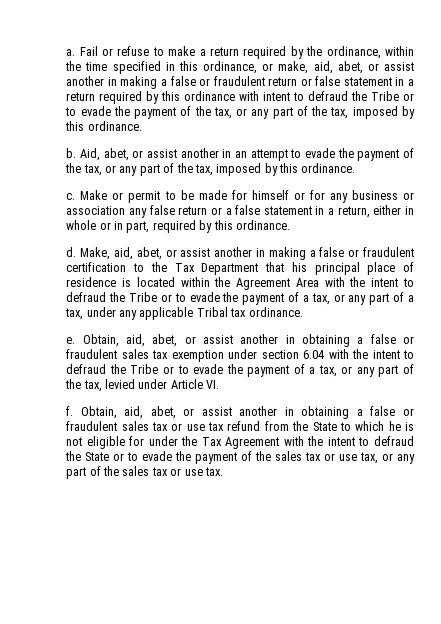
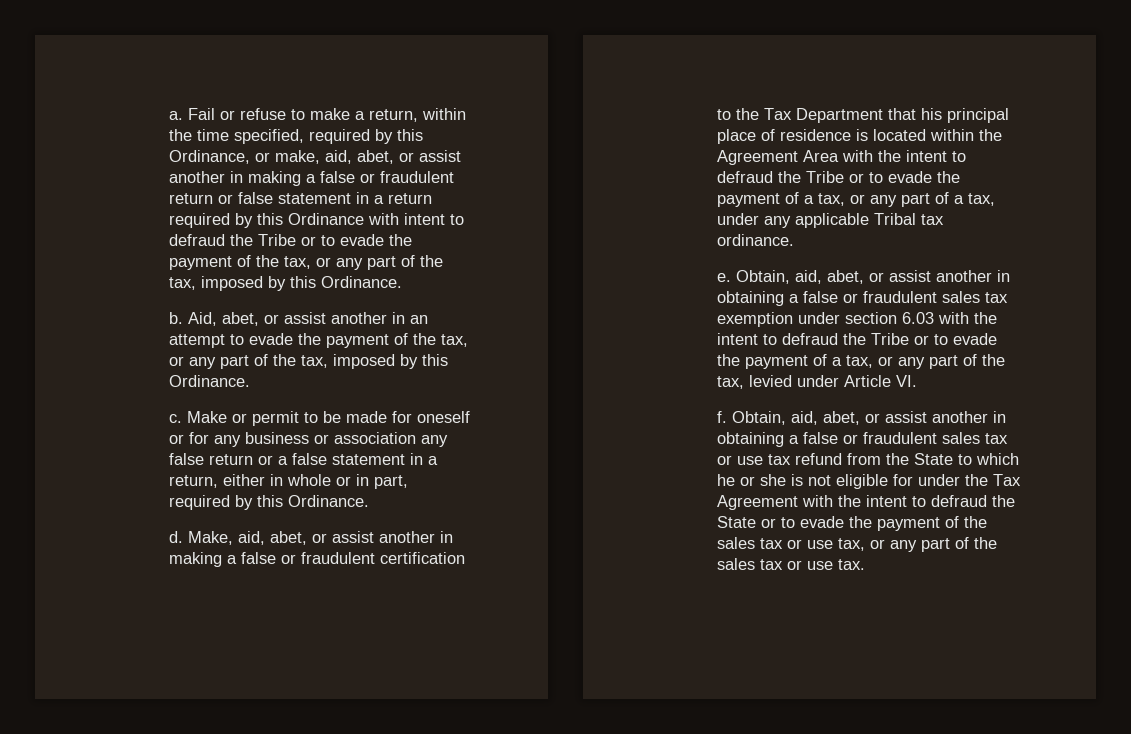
[210,46,414,59] [65,61,258,74] return required by the ordinance, within the time specified in this ordinance, -> [369,108,467,122] [169,129,424,144] [169,150,251,164] return, within the time specified, required by this Ordinance,
[184,91,236,101] ordinance -> [288,213,365,225] Ordinance
[87,121,142,131] ordinance. -> [321,276,403,288] Ordinance.
[301,163,356,173] ordinance. -> [169,375,251,387] Ordinance.
[251,190,289,200] himself -> [417,411,471,423] oneself
[235,220,290,230] ordinance. -> [288,495,370,507] Ordinance.
[303,350,325,359] 6.04 -> [902,312,935,324] 6.03
(401, 426) none -> [740,474,787,486] or she

